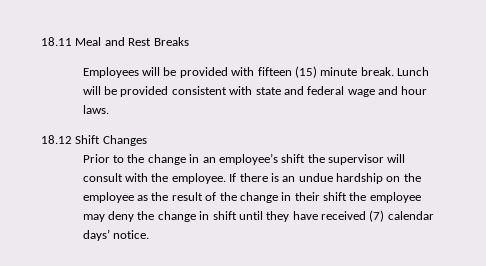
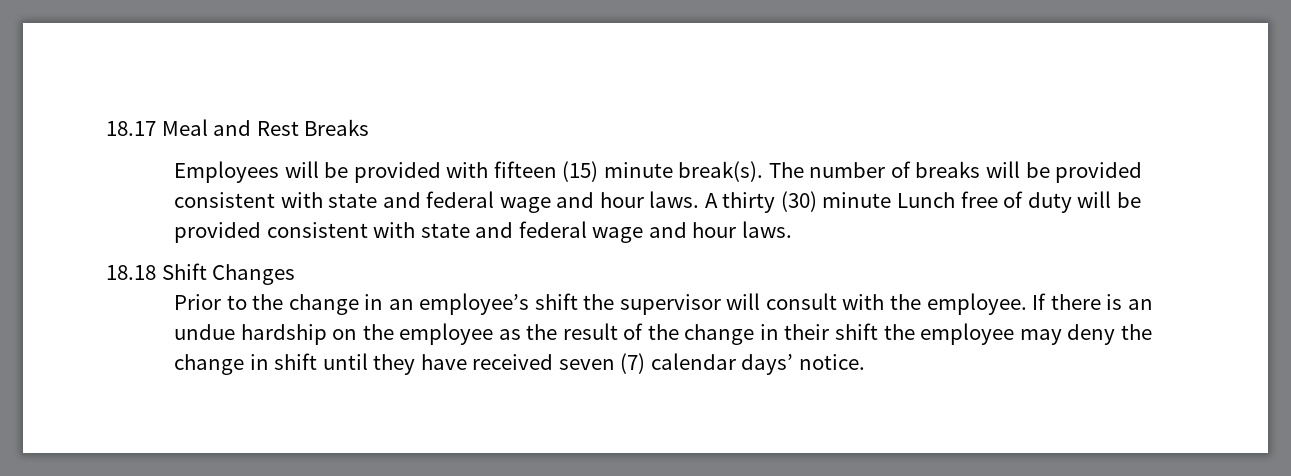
[41,37,72,46] 18.11 -> [106,121,156,136] 18.17
[360,67,430,76] break. Lunch -> [678,161,1143,183] [174,191,1072,213] break(s). The number of breaks will be provided consistent with state and federal wage and hour laws. A thirty (30) minute Lunch free of duty
[41,135,72,144] 18.12 -> [106,265,156,280] 18.18
(367, 215) none -> [558,359,615,370] seven

